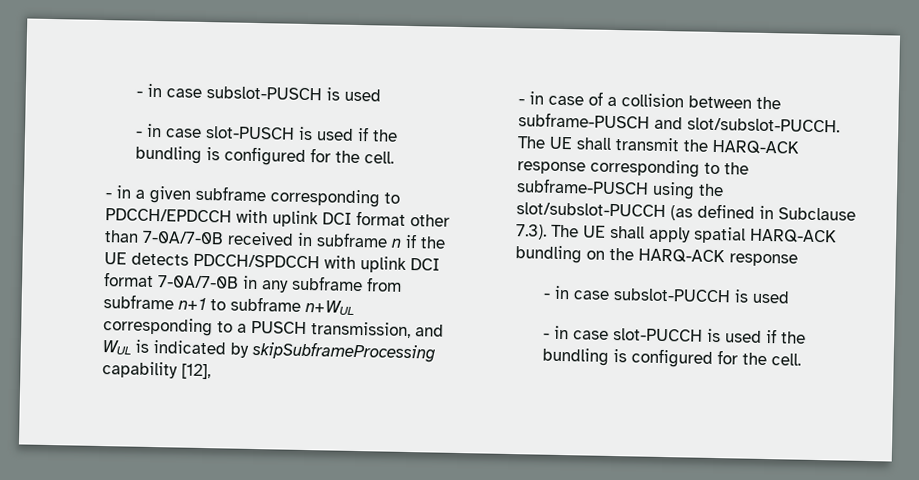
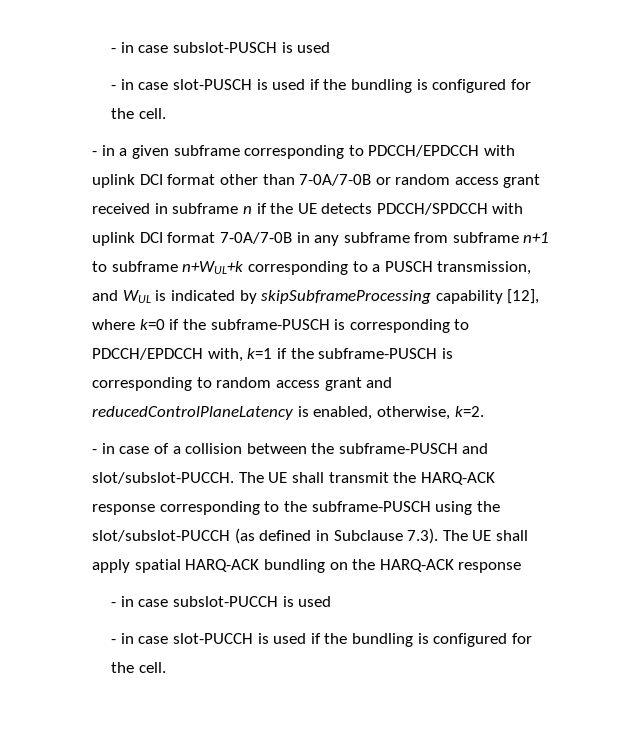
(225, 237) none -> [375,174,541,188] or random access grant
[305,300,355,315] n+WUL -> [182,261,244,274] n+WUL+k
(212, 371) none -> [92,319,470,333] [92,348,453,362] [92,377,393,391] [92,406,484,420] where k=0 if the subframe-PUSCH is corresponding to PDCCH/EPDCCH with, k=1 if the subframe-PUSCH is corresponding to random access grant and reducedControlPlaneLatency is enabled, otherwise, k=2.

